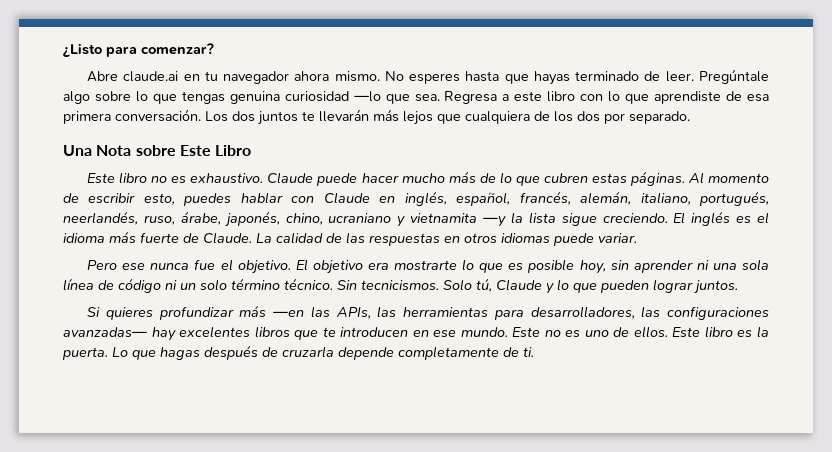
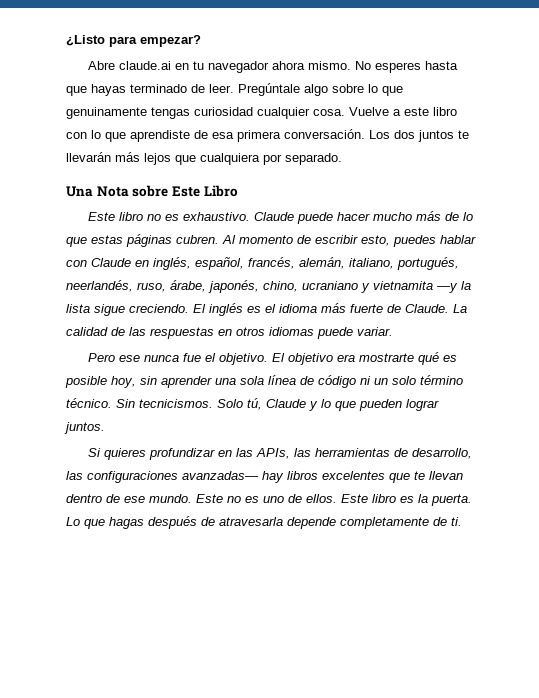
[141,43,214,55] comenzar? -> [140,35,201,47] empezar?
[181,91,498,104] tengas genuina curiosidad —lo que sea. Regresa -> [66,107,389,119] genuinamente tengas curiosidad cualquier cosa. Vuelve
[534,111,600,122] de los dos -> (260, 159) none
[543,171,685,186] cubren estas páginas. -> [91,234,219,247] estas páginas cubren.
[462,259,504,273] lo que -> [417,352,439,365] qué
[696,260,709,270] ni -> (212, 382) none
[239,305,305,317] más —en -> [217,450,232,457] en
[493,306,635,320] para desarrolladores, -> [393,448,472,459] de desarrollo,
[179,326,429,340] excelentes libros que te introducen en -> [287,471,463,483] [66,494,120,503] libros excelentes que te llevan dentro de
[282,346,334,358] cruzarla -> [219,517,283,526] atravesarla

